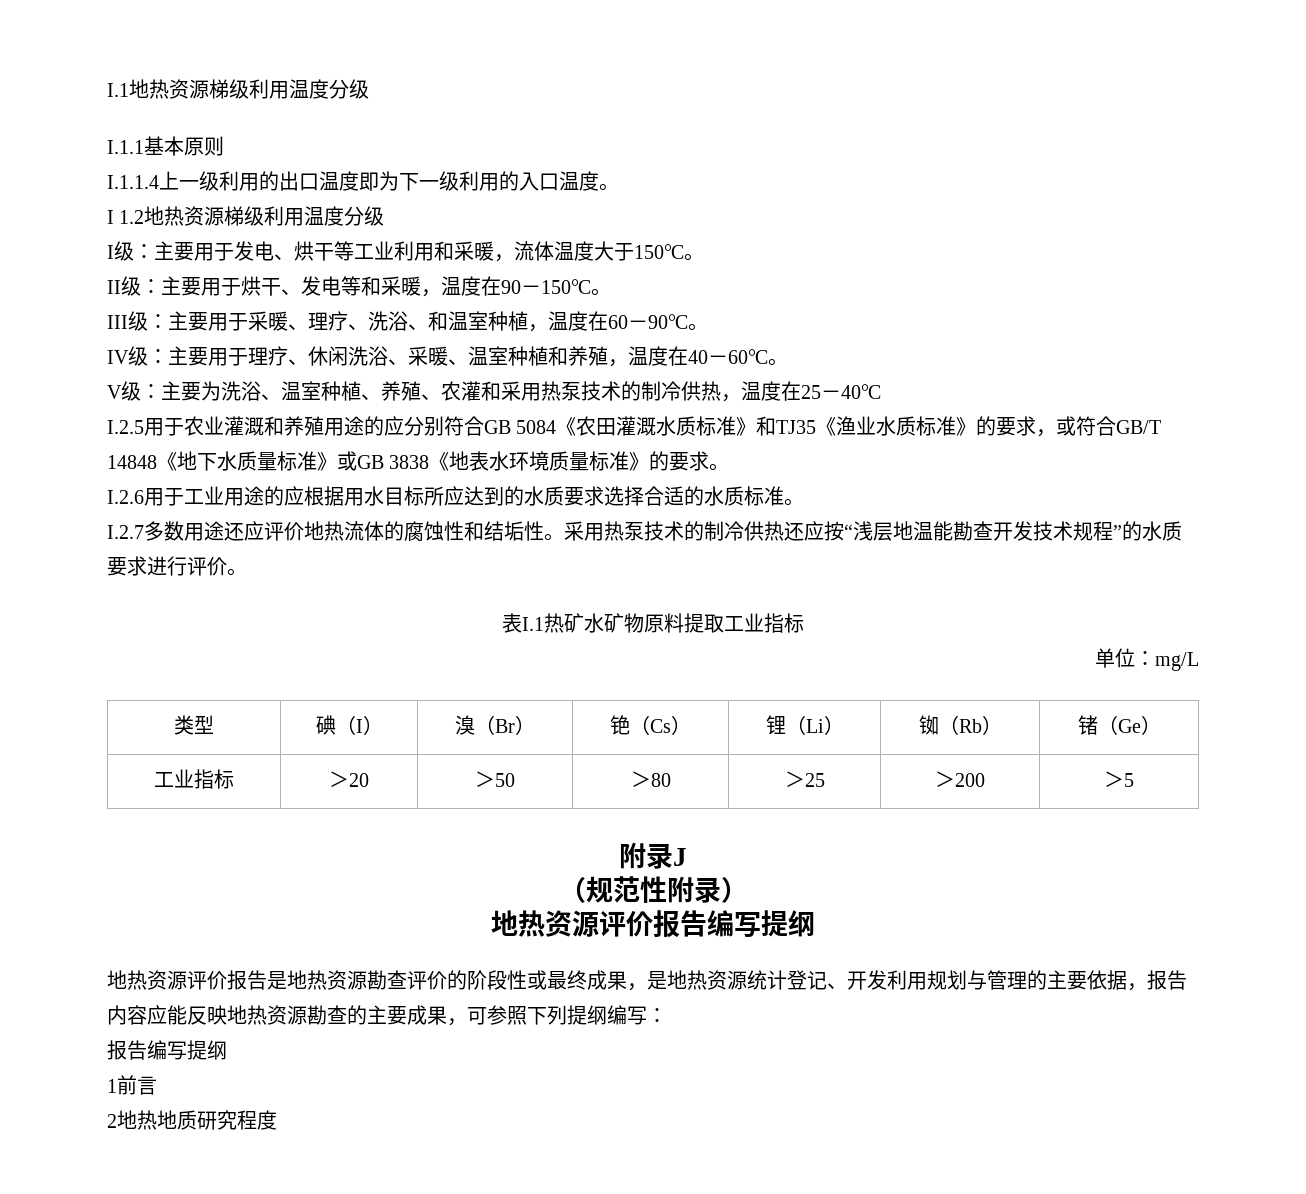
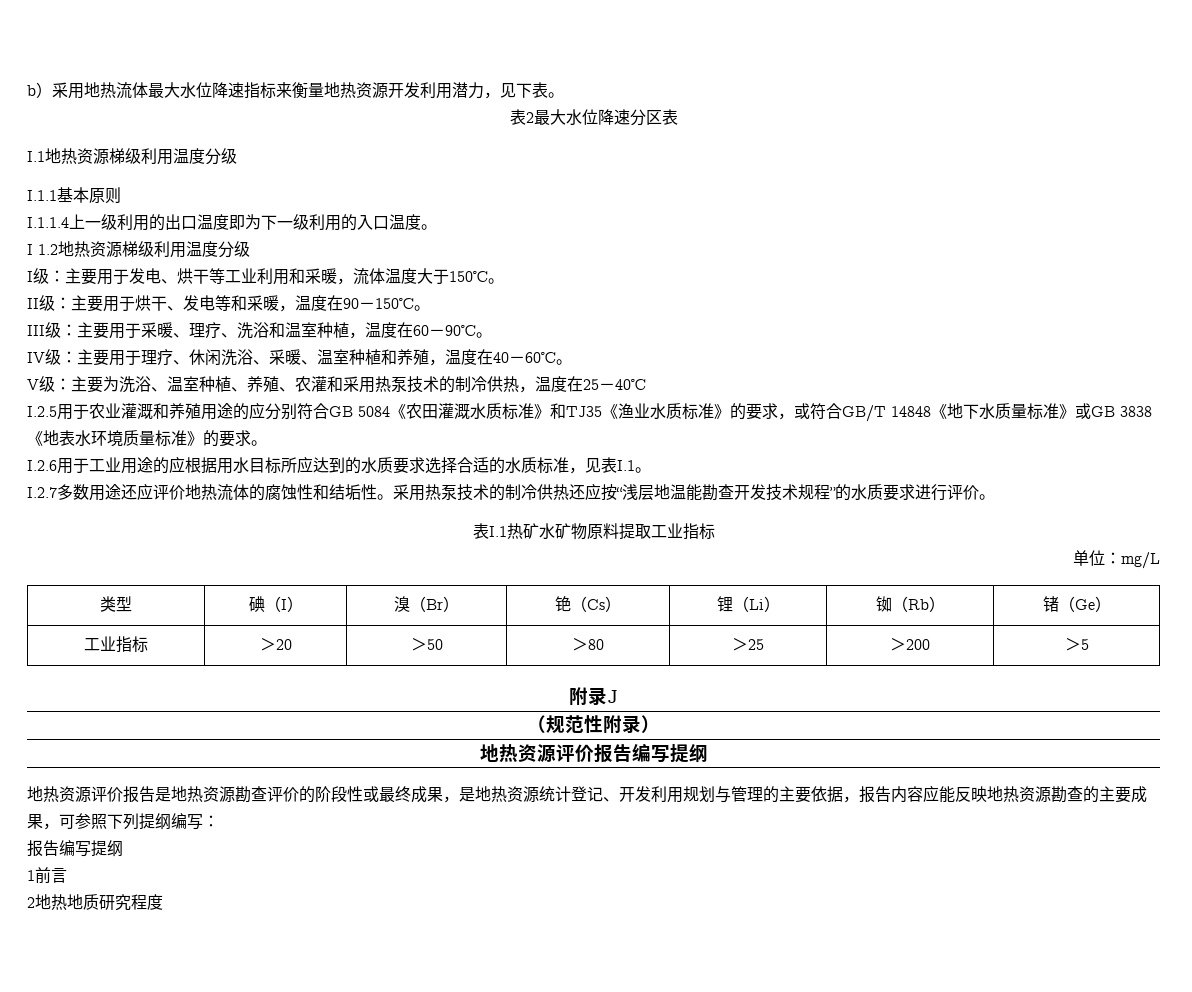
(107, 90) none -> [27,82,564,99] [509,109,678,126] b）采用地热流体最大水位降速指标来衡量地热资源开发利用潜力，见下表。 // 表2最大水位降速分区表 //
[408,324,428,330] 、 -> (269, 330) none
(784, 496) none -> [569,457,635,474] ，见表I.1

